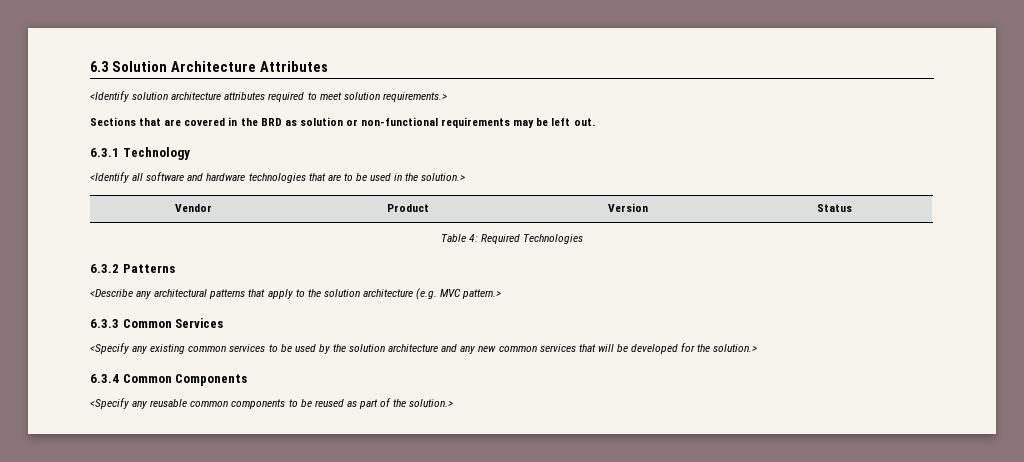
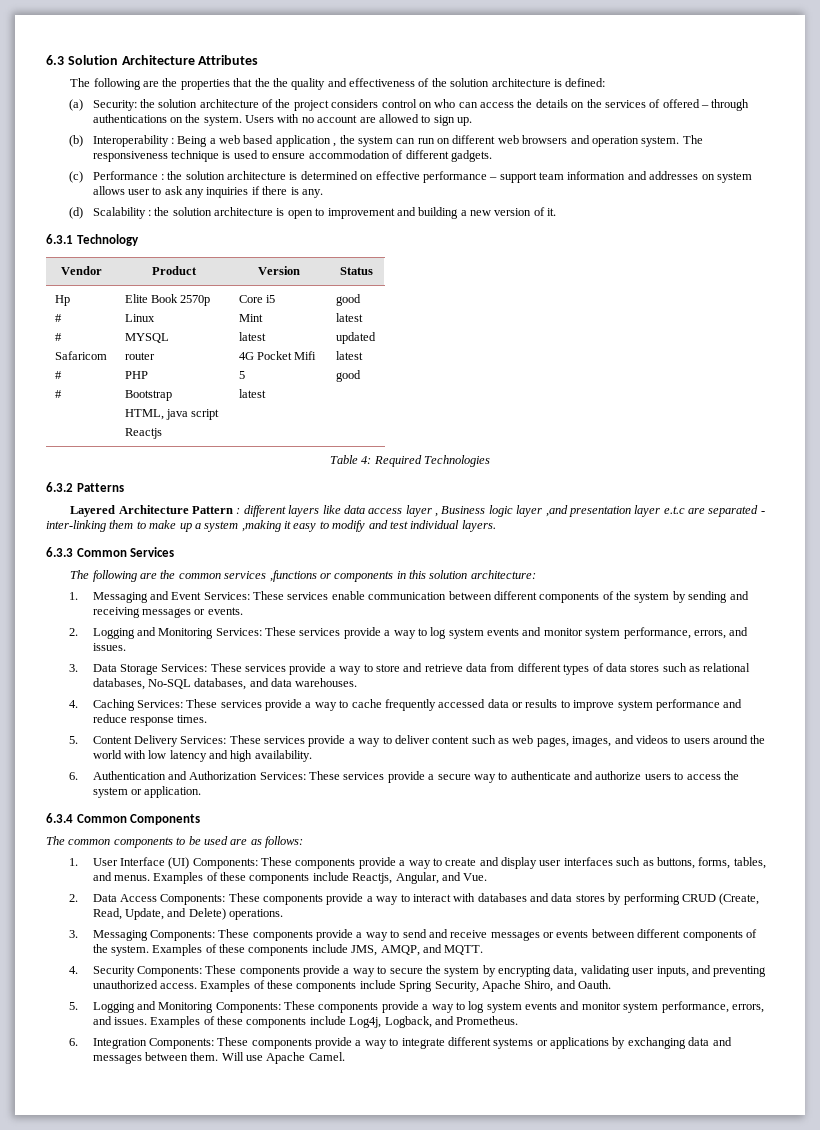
[90,91,447,102] [90,117,595,128] [90,147,190,160] [90,172,466,183] [174,204,212,212] [386,204,429,212] [607,203,648,212] [816,204,852,212] <Identify solution architecture attributes required to meet solution requirements.> // Sections that are covered in the BRD as solution or non-functional requirements may be left out. // 6.3.1 Technology // <Identify all software and hardware technologies that are to be used in the solution.> // Vendor | Product | Version | Status -> [70,78,606,90] [69,99,750,111] [92,114,472,126] [69,135,703,147] [92,150,492,162] [69,171,752,183] [92,186,323,198] [69,207,557,219] [46,234,139,246] [61,266,102,275] [151,266,197,275] [258,266,300,275] [339,267,373,275] [54,295,70,306] [54,314,62,322] [54,333,62,341] [54,351,107,360] [54,371,62,379] [54,390,62,398] [124,294,211,306] [124,314,155,322] [124,333,169,343] [124,352,155,360] [124,371,148,379] [124,390,172,401] [124,409,220,420] [124,428,162,439] [238,295,275,303] [238,314,263,322] [238,332,266,341] [238,351,317,360] [238,371,245,379] [238,389,266,398] [335,294,361,306] [335,313,363,322] [335,332,376,344] [335,351,363,360] [335,370,361,382] The following are the properties that the the quality and effectiveness of the solution architecture is defined: // (a) Security: the solution architecture of the project considers control on who can access the details on the services of offered – through authentications on the system. Users with no account are allowed to sign up. // (b) Interoperability : Being a web based application , the system can run on different web browsers and operation system. The responsiveness technique is used to ensure accommodation of different gadgets. // (c) Performance : the solution architecture is determined on effective performance – support team information and addresses on system allows user to ask any inquiries if there is any. // (d) Scalability : the solution architecture is open to improvement and building a new version of it. // 6.3.1 Technology // Vendor | Product | Version | Status // Hp // # // # // Safaricom // # // # | Elite Book 2570p // Linux // MYSQL // router // PHP // Bootstrap // HTML, java script // Reactjs | Core i5 // Mint // latest // 4G Pocket Mifi // 5 // latest | good // latest // updated // latest // good
[90,288,502,300] [90,318,224,328] [90,343,758,354] <Describe any architectural patterns that apply to the solution architecture (e.g. MVC pattern.> // 6.3.3 Common Services // <Specify any existing common services to be used by the solution architecture and any new common services that will be developed for the solution.> -> [70,505,765,517] [46,520,496,532] [46,547,175,557] [70,570,536,582] [69,591,749,603] [92,607,243,618] [69,627,749,639] [92,643,126,651] [69,663,751,675] [92,678,358,690] [69,699,743,711] [92,714,208,726] [69,735,766,747] [92,750,312,762] [69,771,739,783] [92,786,202,798] Layered Architecture Pattern : different layers like data access layer , Business logic layer ,and presentation layer e.t.c are separated - inter-linking them to make up a system ,making it easy to modify and test individual layers. // 6.3.3 Common Services // The following are the common services ,functions or components in this solution architecture: // 1. Messaging and Event Services: These services enable communication between different components of the system by sending and receiving messages or events. // 2. Logging and Monitoring Services: These services provide a way to log system events and monitor system performance, errors, and issues. // 3. Data Storage Services: These services provide a way to store and retrieve data from different types of data stores such as relational databases, No-SQL databases, and data warehouses. // 4. Caching Services: These services provide a way to cache frequently accessed data or results to improve system performance and reduce response times. // 5. Content Delivery Services: These services provide a way to deliver content such as web pages, images, and videos to users around the world with low latency and high availability. // 6. Authentication and Authorization Services: These services provide a secure way to authenticate and authorize users to access the system or application.
[90,398,188,409] <Specify any reusable -> [46,836,65,845] The
[314,398,454,409] reused as part of the solution.> -> [203,836,303,848] [69,857,766,869] [92,872,488,884] [69,893,760,905] [92,908,283,920] [69,929,757,941] [92,944,484,956] [69,965,767,977] [92,980,611,992] [69,1001,764,1013] [92,1016,519,1028] [69,1037,732,1049] [92,1052,345,1064] used are as follows: // 1. User Interface (UI) Components: These components provide a way to create and display user interfaces such as buttons, forms, tables, and menus. Examples of these components include Reactjs, Angular, and Vue. // 2. Data Access Components: These components provide a way to interact with databases and data stores by performing CRUD (Create, Read, Update, and Delete) operations. // 3. Messaging Components: These components provide a way to send and receive messages or events between different components of the system. Examples of these components include JMS, AMQP, and MQTT. // 4. Security Components: These components provide a way to secure the system by encrypting data, validating user inputs, and preventing unauthorized access. Examples of these components include Spring Security, Apache Shiro, and Oauth. // 5. Logging and Monitoring Components: These components provide a way to log system events and monitor system performance, errors, and issues. Examples of these components include Log4j, Logback, and Prometheus. // 6. Integration Components: These components provide a way to integrate different systems or applications by exchanging data and messages between them. Will use Apache Camel.

